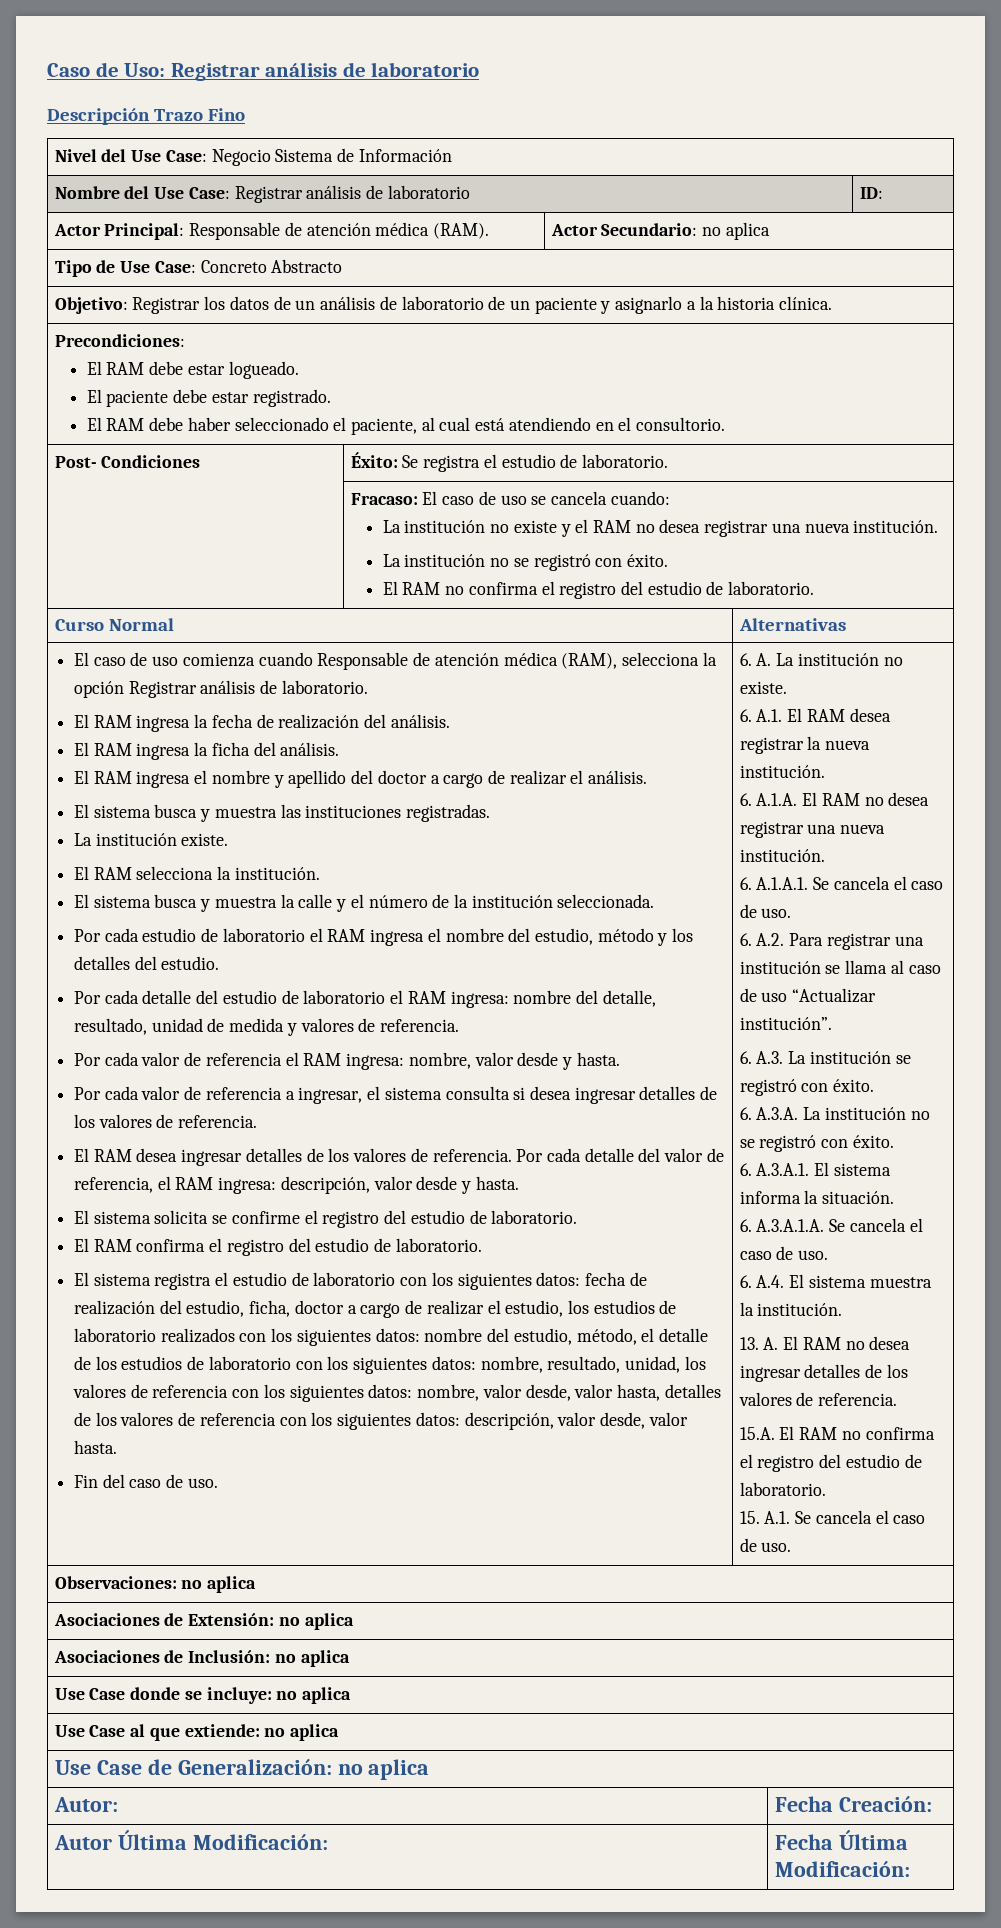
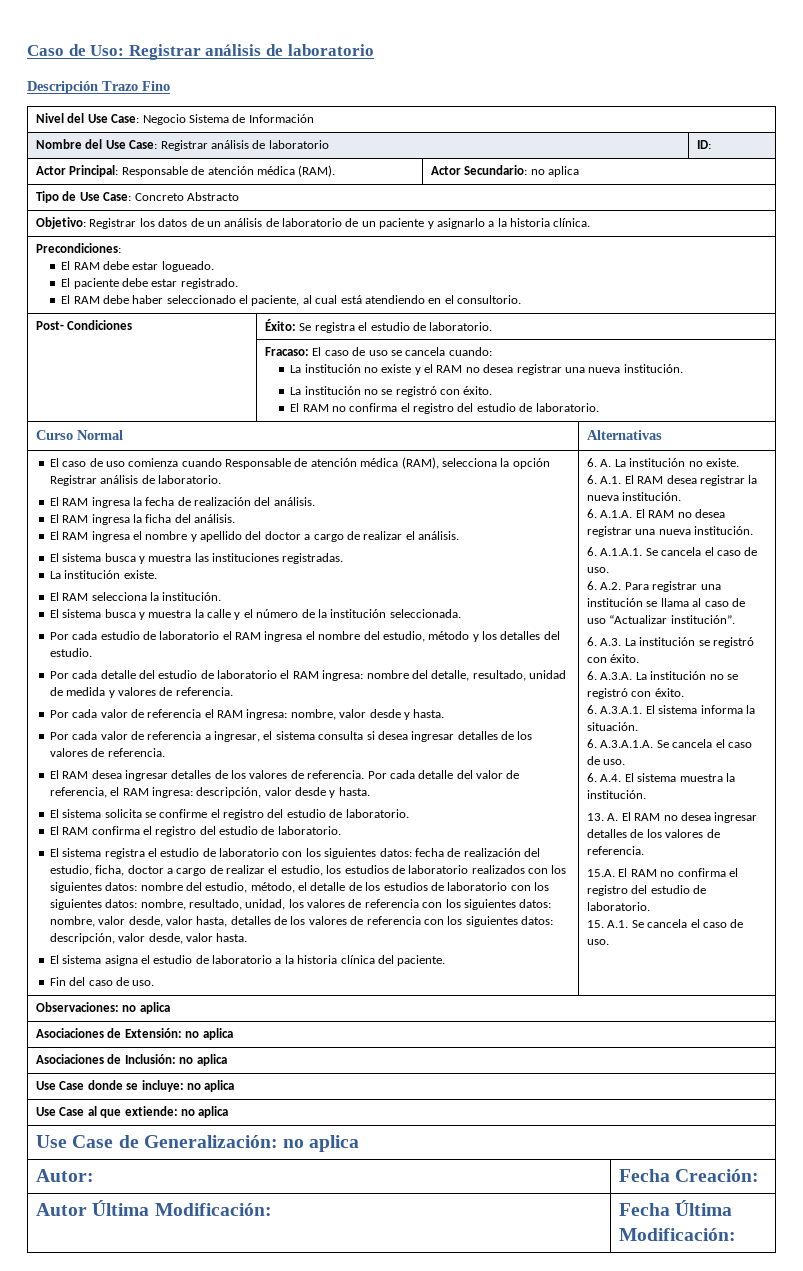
(118, 1447) none -> [49,955,446,966] // El sistema asigna el estudio de laboratorio a la historia clínica del paciente.

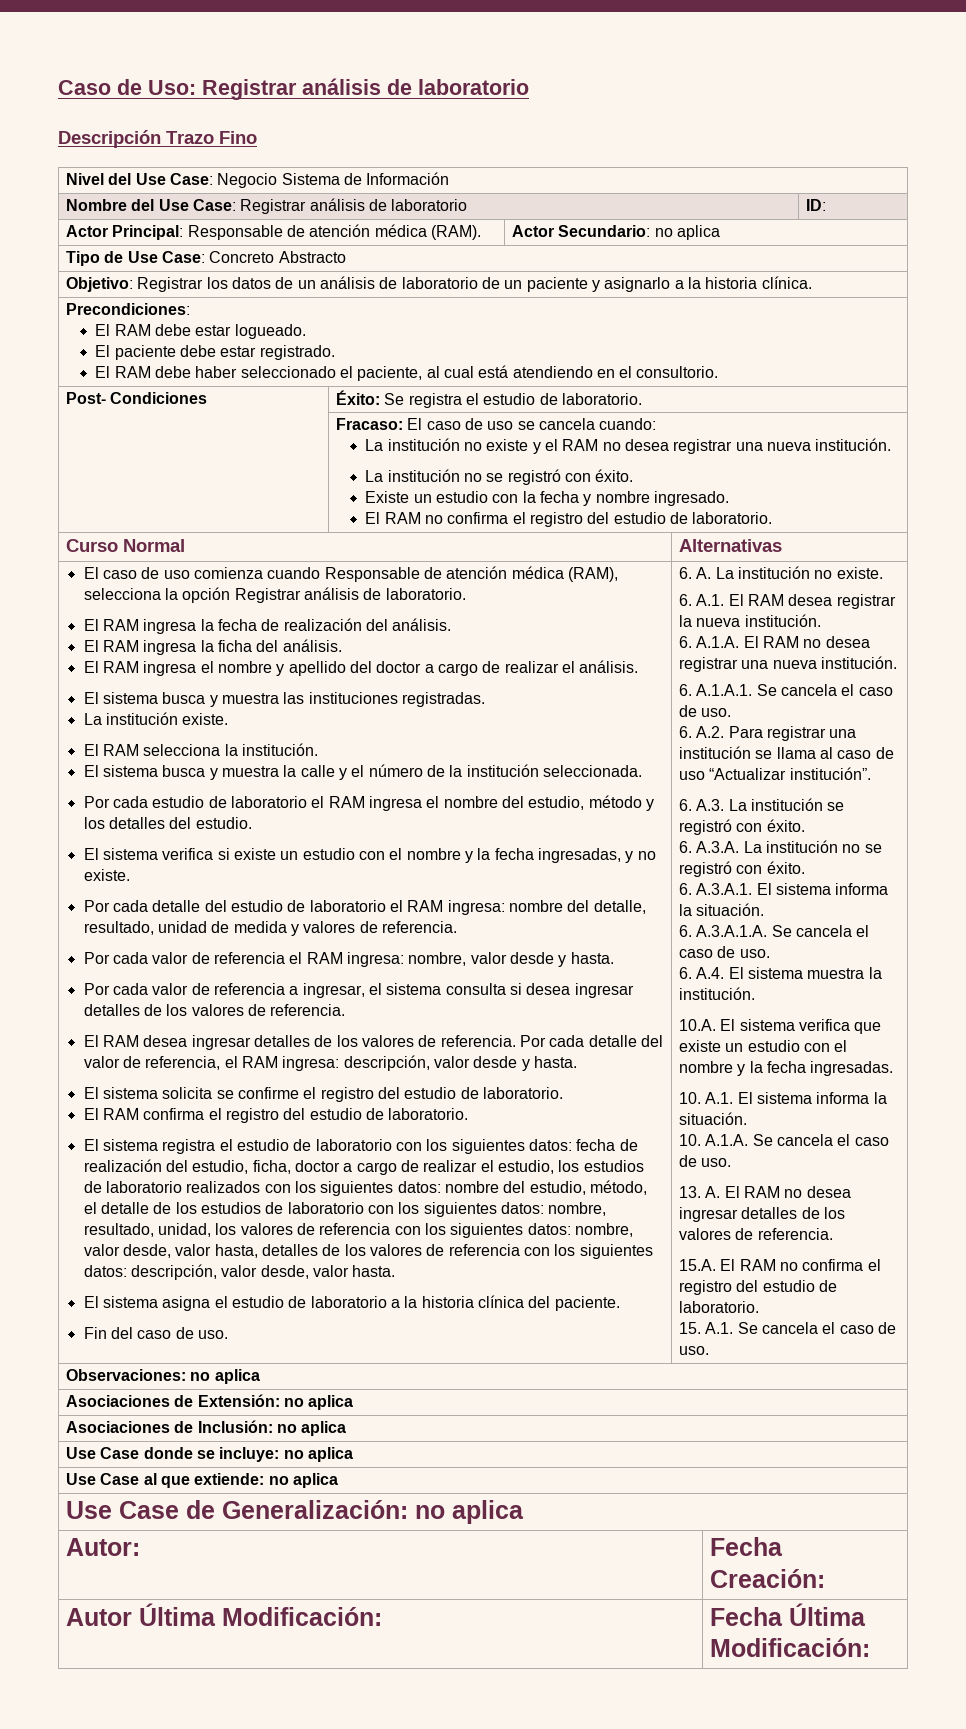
(493, 390) none -> [365,491,729,506] // Existe un estudio con la fecha y nombre ingresado.
(92, 652) none -> [83,848,656,863] [83,869,130,881] // El sistema verifica si existe un estudio con el nombre y la fecha ingresadas, y no existe.
(647, 794) none -> [679,1019,882,1034] [679,1040,848,1052] [679,1061,894,1076] [679,1092,887,1104] [679,1112,748,1125] [679,1134,889,1146] [679,1155,732,1167] // 10.A. El sistema verifica que existe un estudio con el nombre y la fecha ingresadas. // 10. A.1. El sistema informa la situación. // 10. A.1.A. Se cancela el caso de uso.

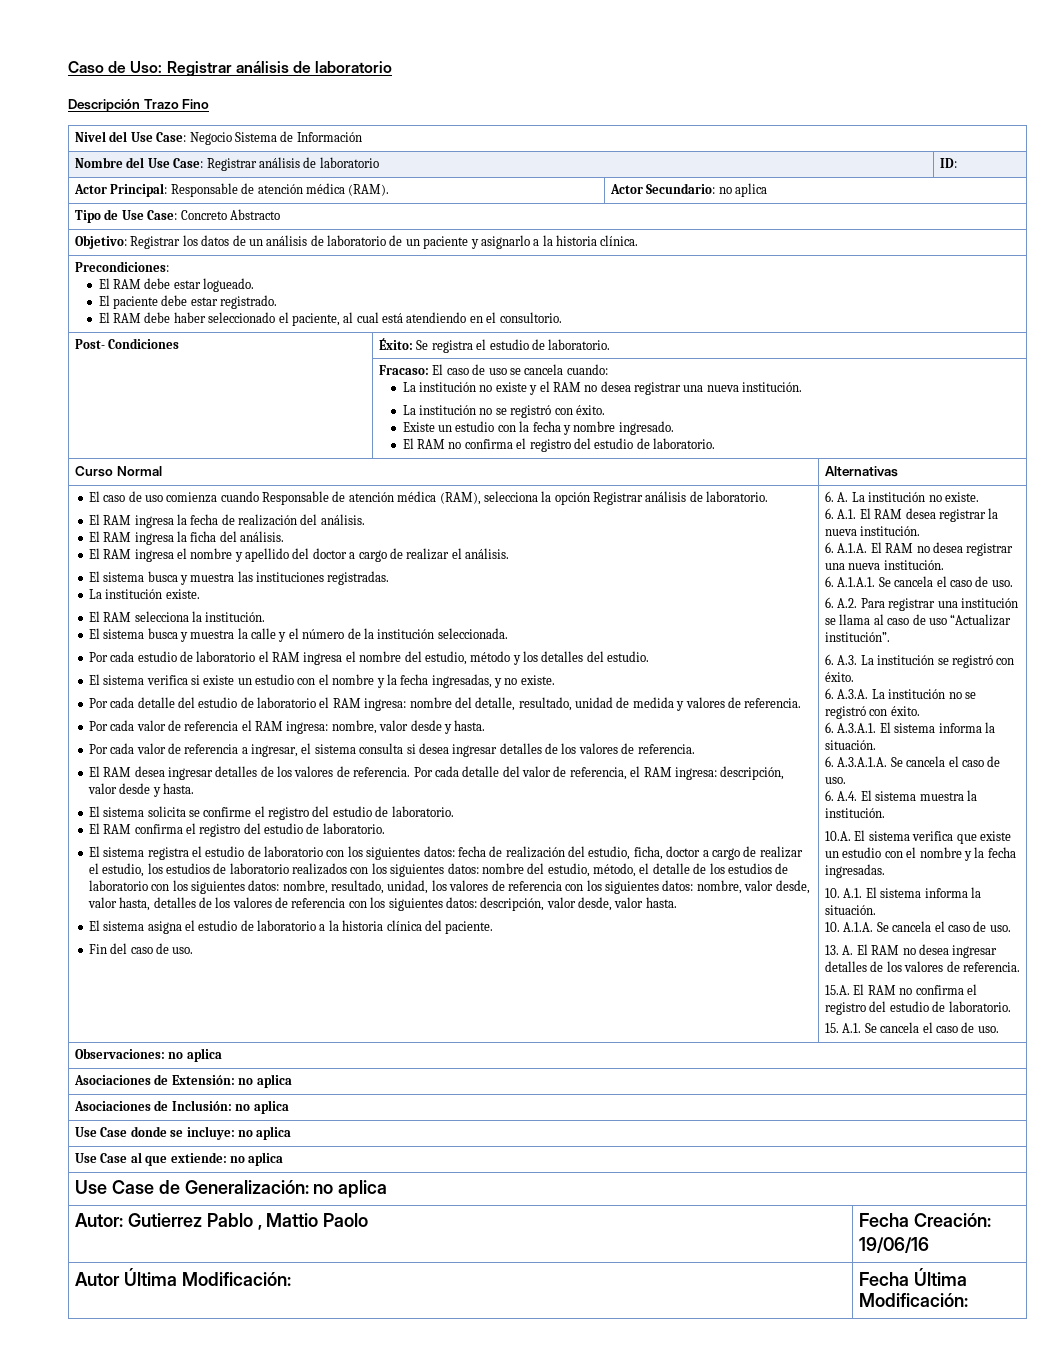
(141, 1547) none -> [127,1213,369,1230] Gutierrez Pablo , Mattio Paolo
(826, 1578) none -> [859,1237,930,1253] 19/06/16

